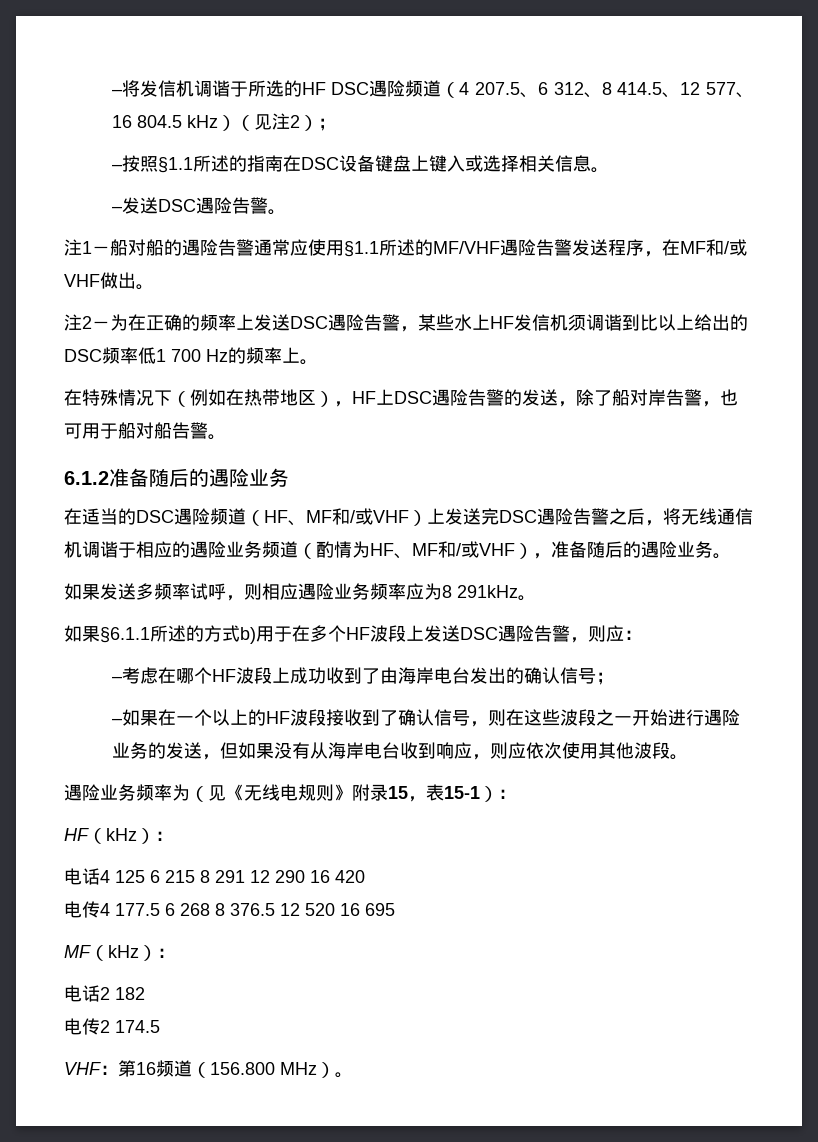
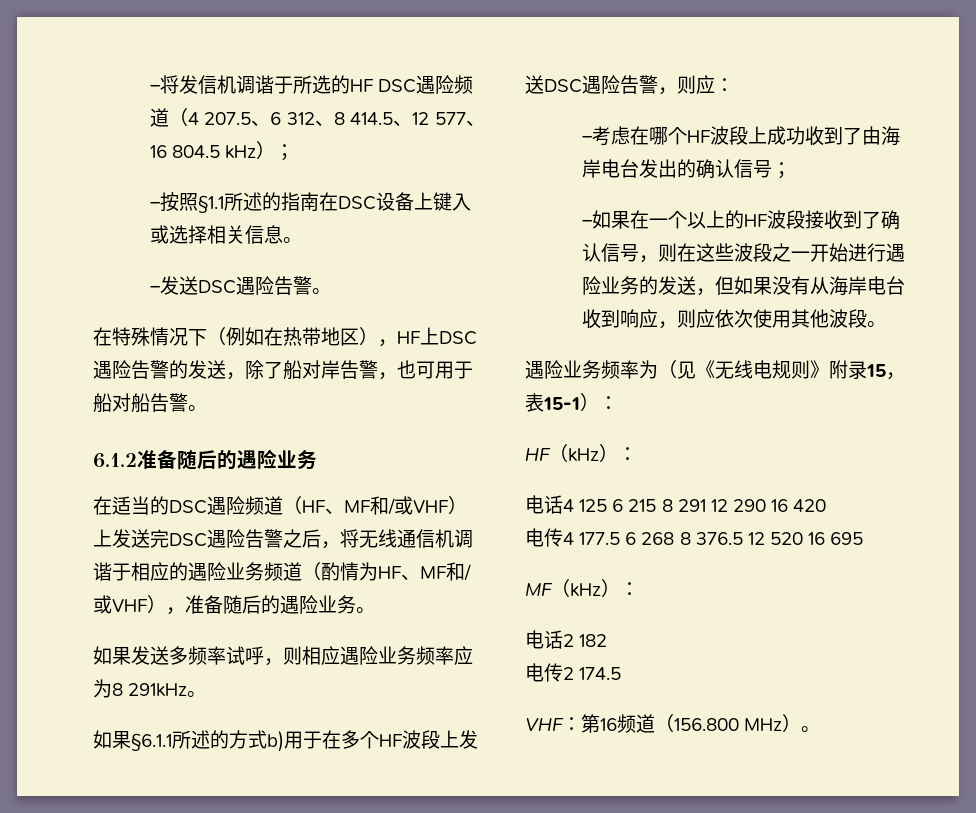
[235,113,318,131] （见注2） -> (275, 150) none
[374,155,411,172] 键盘 -> (414, 201) none
[64,239,747,257] [64,272,154,290] [64,314,748,332] [64,347,318,365] // 注1－船对船的遇险告警通常应使用§1.1所述的MF/VHF遇险告警发送程序，在MF和/或VHF做出。 // 注2－为在正确的频率上发送DSC遇险告警，某些水上HF发信机须调谐到比以上给出的DSC频率低1 700 Hz的频率上。 -> (331, 291) none

